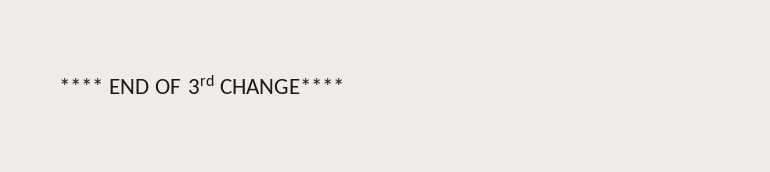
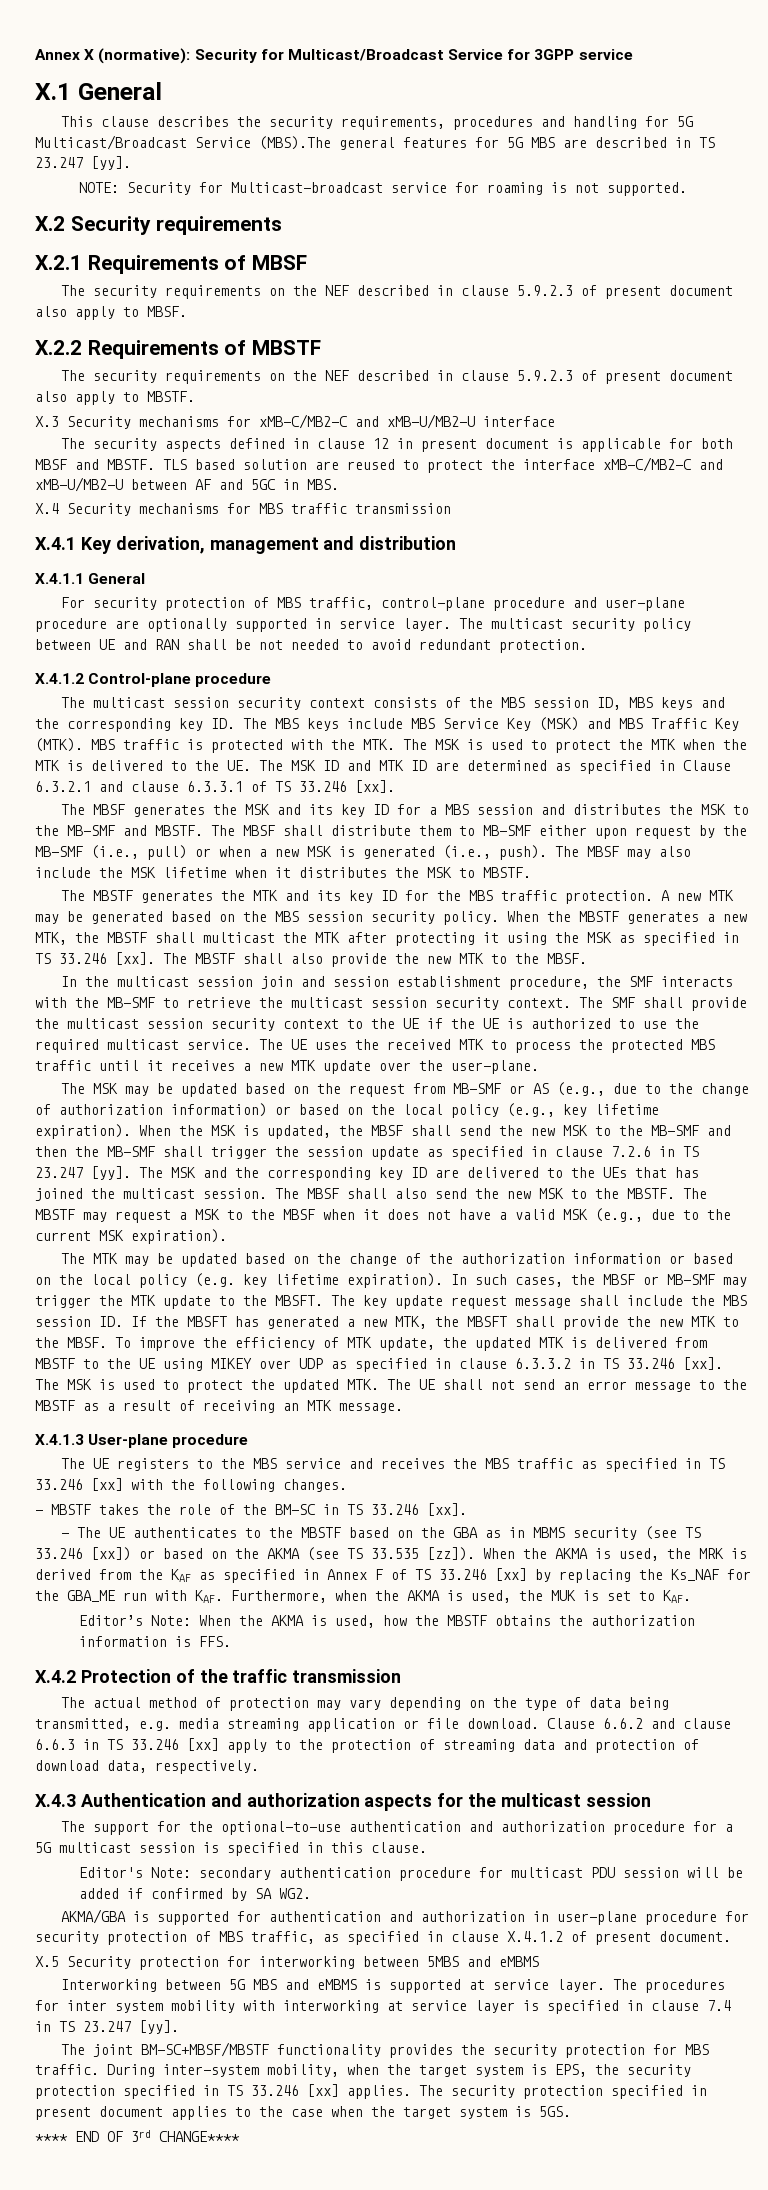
(59, 86) none -> [35,48,633,64] [35,82,162,100] [60,116,693,130] [35,135,715,150] [35,156,131,170] [79,182,688,196] [35,216,283,235] [35,255,308,274] [60,285,733,299] [35,306,187,320] [35,340,322,359] [60,370,733,384] [35,391,195,405] [35,414,555,429] [60,438,733,452] [35,457,723,473] [35,477,339,492] [35,503,451,516] [35,536,457,554] [35,573,146,584] [60,597,685,611] [35,618,691,632] [35,639,587,653] [35,673,272,687] [60,697,725,710] [35,717,739,732] [35,738,747,753] [35,760,731,774] [35,780,395,793] [60,804,749,817] [35,825,747,839] [35,845,691,860] [35,867,531,878] [60,890,734,904] [35,911,747,925] [35,932,739,946] [35,952,587,967] [60,976,733,990] [35,997,747,1011] [35,1018,699,1031] [35,1039,715,1053] [35,1060,539,1074] [60,1082,749,1097] [35,1103,659,1118] [35,1124,731,1139] [35,1146,699,1160] [35,1166,699,1181] [35,1188,707,1201] [35,1208,731,1223] [35,1229,227,1244] [60,1253,733,1267] [35,1273,747,1288] [35,1295,747,1309] [35,1316,739,1330] [35,1337,707,1351] [35,1357,723,1372] [35,1379,747,1393] [35,1400,403,1413] [35,1434,249,1448] [60,1458,725,1472] [35,1478,347,1492] [35,1503,467,1516] [60,1526,701,1540] [35,1547,747,1561] [35,1568,751,1583] [35,1590,691,1603] [79,1615,696,1628] [79,1636,232,1647] [35,1669,402,1683] [60,1697,669,1711] [35,1718,731,1732] [35,1738,699,1753] [35,1760,259,1774] [35,1793,651,1811] [60,1821,733,1835] [35,1842,427,1856] [79,1867,744,1881] [79,1888,312,1901] [60,1909,749,1925] [35,1931,731,1945] [35,1956,539,1970] [60,1979,725,1993] [35,2000,731,2014] [35,2020,179,2034] [60,2042,709,2058] [35,2064,691,2077] [35,2084,707,2099] [35,2106,571,2120] Annex X (normative): Security for Multicast/Broadcast Service for 3GPP service // X.1 General // This clause describes the security requirements, procedures and handling for 5G Multicast/Broadcast Service (MBS).The general features for 5G MBS are described in TS 23.247 [yy]. // NOTE: Security for Multicast-broadcast service for roaming is not supported. // X.2 Security requirements // X.2.1 Requirements of MBSF // The security requirements on the NEF described in clause 5.9.2.3 of present document also apply to MBSF. // X.2.2 Requirements of MBSTF // The security requirements on the NEF described in clause 5.9.2.3 of present document also apply to MBSTF. // X.3 Security mechanisms for xMB-C/MB2-C and xMB-U/MB2-U interface // The security aspects defined in clause 12 in present document is applicable for both MBSF and MBSTF. TLS based solution are reused to protect the interface xMB-C/MB2-C and xMB-U/MB2-U between AF and 5GC in MBS. // X.4 Security mechanisms for MBS traffic transmission // X.4.1 Key derivation, management and distribution // X.4.1.1 General // For security protection of MBS traffic, control-plane procedure and user-plane procedure are optionally supported in service layer. The multicast security policy between UE and RAN shall be not needed to avoid redundant protection. // X.4.1.2 Control-plane procedure // The multicast session security context consists of the MBS session ID, MBS keys and the corresponding key ID. The MBS keys include MBS Service Key (MSK) and MBS Traffic Key (MTK). MBS traffic is protected with the MTK. The MSK is used to protect the MTK when the MTK is delivered to the UE. The MSK ID and MTK ID are determined as specified in Clause 6.3.2.1 and clause 6.3.3.1 of TS 33.246 [xx]. // The MBSF generates the MSK and its key ID for a MBS session and distributes the MSK to the MB-SMF and MBSTF. The MBSF shall distribute them to MB-SMF either upon request by the MB-SMF (i.e., pull) or when a new MSK is generated (i.e., push). The MBSF may also include the MSK lifetime when it distributes the MSK to MBSTF. // The MBSTF generates the MTK and its key ID for the MBS traffic protection. A new MTK may be generated based on the MBS session security policy. When the MBSTF generates a new MTK, the MBSTF shall multicast the MTK after protecting it using the MSK as specified in TS 33.246 [xx]. The MBSTF shall also provide the new MTK to the MBSF. // In the multicast session join and session establishment procedure, the SMF interacts with the MB-SMF to retrieve the multicast session security context. The SMF shall provide the multicast session security context to the UE if the UE is authorized to use the required multicast service. The UE uses the received MTK to process the protected MBS traffic until it receives a new MTK update over the user-plane. // The MSK may be updated based on the request from MB-SMF or AS (e.g., due to the change of authorization information) or based on the local policy (e.g., key lifetime expiration). When the MSK is updated, the MBSF shall send the new MSK to the MB-SMF and then the MB-SMF shall trigger the session update as specified in clause 7.2.6 in TS 23.247 [yy]. The MSK and the corresponding key ID are delivered to the UEs that has joined the multicast session. The MBSF shall also send the new MSK to the MBSTF. The MBSTF may request a MSK to the MBSF when it does not have a valid MSK (e.g., due to the current MSK expiration). // The MTK may be updated based on the change of the authorization information or based on the local policy (e.g. key lifetime expiration). In such cases, the MBSF or MB-SMF may trigger the MTK update to the MBSFT. The key update request message shall include the MBS session ID. If the MBSFT has generated a new MTK, the MBSFT shall provide the new MTK to the MBSF. To improve the efficiency of MTK update, the updated MTK is delivered from MBSTF to the UE using MIKEY over UDP as specified in clause 6.3.3.2 in TS 33.246 [xx]. The MSK is used to protect the updated MTK. The UE shall not send an error message to the MBSTF as a result of receiving an MTK message. // X.4.1.3 User-plane procedure // The UE registers to the MBS service and receives the MBS traffic as specified in TS 33.246 [xx] with the following changes. // - MBSTF takes the role of the BM-SC in TS 33.246 [xx]. // - The UE authenticates to the MBSTF based on the GBA as in MBMS security (see TS 33.246 [xx]) or based on the AKMA (see TS 33.535 [zz]). When the AKMA is used, the MRK is derived from the KAF as specified in Annex F of TS 33.246 [xx] by replacing the Ks_NAF for the GBA_ME run with KAF. Furthermore, when the AKMA is used, the MUK is set to KAF. // Editor’s Note: When the AKMA is used, how the MBSTF obtains the authorization information is FFS. // X.4.2 Protection of the traffic transmission // The actual method of protection may vary depending on the type of data being transmitted, e.g. media streaming application or file download. Clause 6.6.2 and clause 6.6.3 in TS 33.246 [xx] apply to the protection of streaming data and protection of download data, respectively. // X.4.3 Authentication and authorization aspects for the multicast session // The support for the optional-to-use authentication and authorization procedure for a 5G multicast session is specified in this clause. // Editor's Note: secondary authentication procedure for multicast PDU session will be added if confirmed by SA WG2. // AKMA/GBA is supported for authentication and authorization in user-plane procedure for security protection of MBS traffic, as specified in clause X.4.1.2 of present document. // X.5 Security protection for interworking between 5MBS and eMBMS // Interworking between 5G MBS and eMBMS is supported at service layer. The procedures for inter system mobility with interworking at service layer is specified in clause 7.4 in TS 23.247 [yy]. // The joint BM-SC+MBSF/MBSTF functionality provides the security protection for MBS traffic. During inter-system mobility, when the target system is EPS, the security protection specified in TS 33.246 [xx] applies. The security protection specified in present document applies to the case when the target system is 5GS. //

